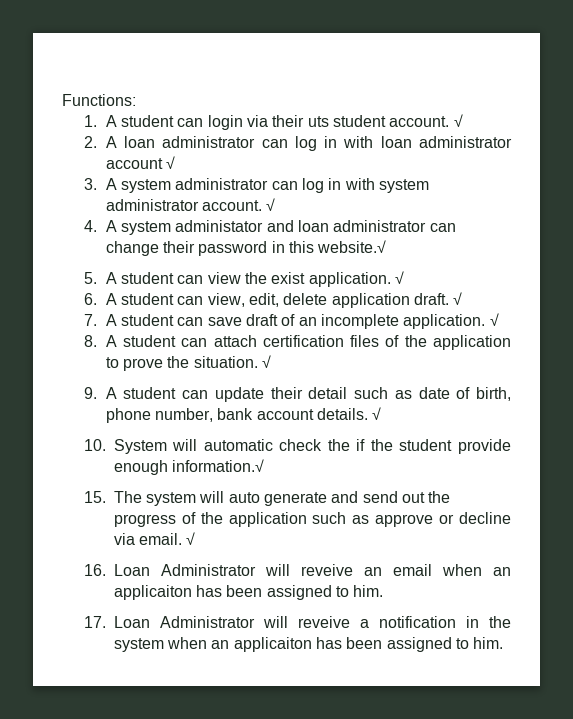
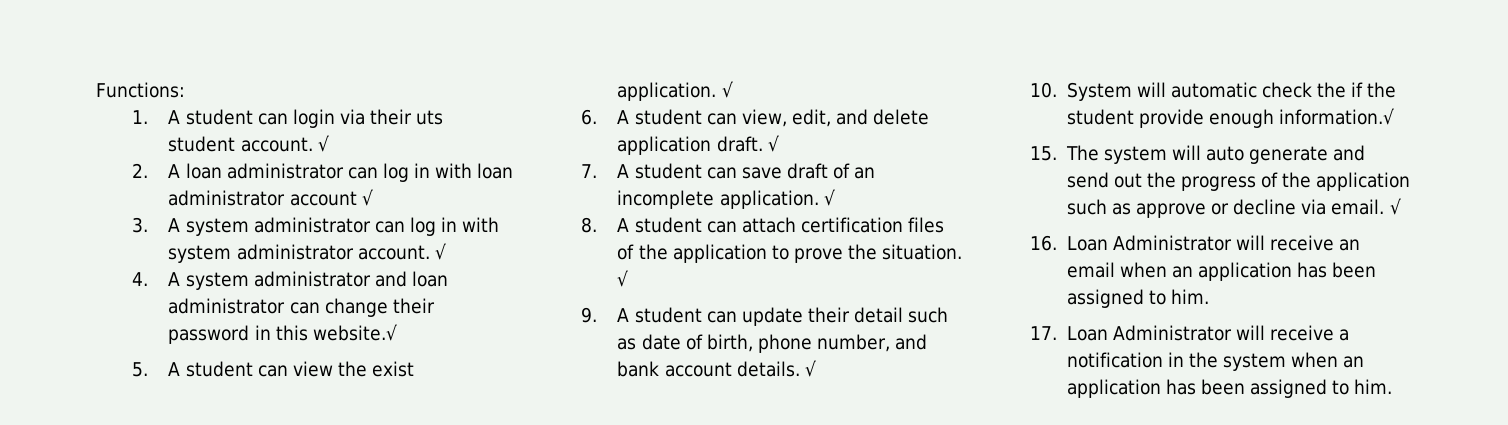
[175,220,264,232] administator -> [253,271,371,287] administrator
(279, 300) none -> [836,109,869,125] and
(214, 415) none -> [895,334,928,350] and
[300,564,353,576] reveive -> [1270,235,1335,251] receive
[113,585,192,600] applicaiton -> [1198,262,1293,281] application
[297,616,350,628] reveive -> [1270,325,1335,341] receive
[233,637,312,652] applicaiton -> [1066,379,1161,398] application

